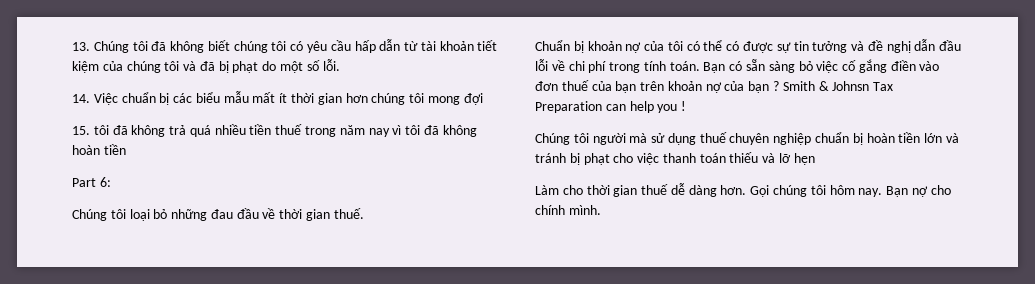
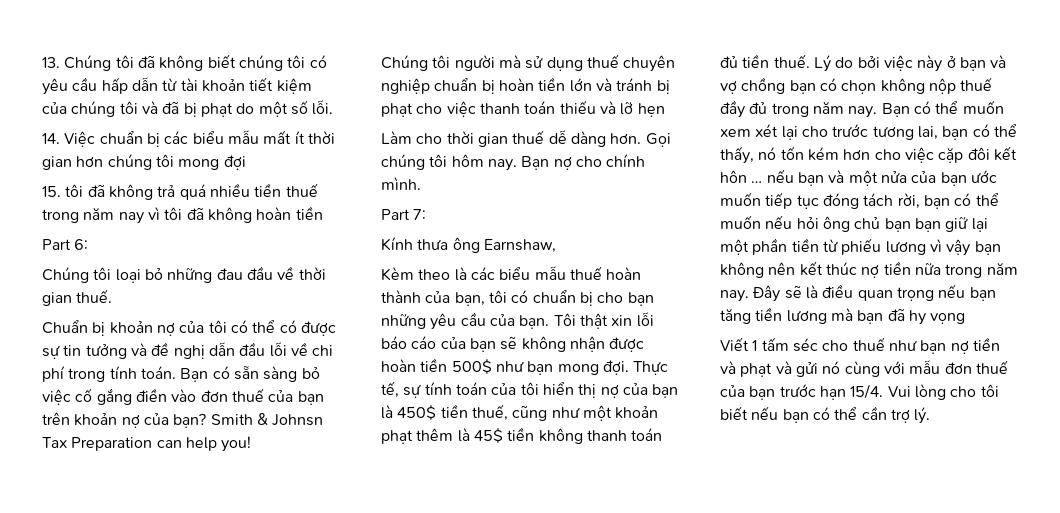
[748,81,780,93] bạn ? -> [173,413,207,428] bạn?
[657,101,687,113] you ! -> [221,436,252,452] you!
(601, 210) none -> [381,209,427,220] [381,237,556,253] [381,266,642,281] [381,290,654,306] [381,312,654,330] [381,336,645,352] [381,358,669,375] [381,381,679,398] [381,404,659,421] [381,427,663,444] [720,54,1007,72] [720,77,993,94] [720,100,1004,118] [720,124,1017,140] [720,146,1017,164] [720,169,997,186] [720,192,999,209] [720,215,988,232] [720,238,1001,256] [720,261,1018,278] [720,284,996,302] [720,307,966,325] [720,337,1000,354] [720,360,1008,377] [720,384,999,400] [720,406,931,424] // Part 7: // Kính thưa ông Earnshaw, // Kèm theo là các biểu mẫu thuế hoàn thành của bạn, tôi có chuẩn bị cho bạn những yêu cầu của bạn. Tôi thật xin lỗi báo cáo của bạn sẽ không nhận được hoàn tiền 500$ như bạn mong đợi. Thực tế, sự tính toán của tôi hiển thị nợ của bạn là 450$ tiền thuế, cũng như một khoản phạt thêm là 45$ tiền không thanh toán đủ tiền thuế. Lý do bởi việc này ở bạn và vợ chồng bạn có chọn không nộp thuế đầy đủ trong năm nay. Bạn có thể muốn xem xét lại cho trước tương lai, bạn có thể thấy, nó tốn kém hơn cho việc cặp đôi kết hôn … nếu bạn và một nửa của bạn ước muốn tiếp tục đóng tách rời, bạn có thể muốn nếu hỏi ông chủ bạn bạn giữ lại một phần tiền từ phiếu lương vì vậy bạn không nên kết thúc nợ tiền nữa trong năm nay. Đây sẽ là điều quan trọng nếu bạn tăng tiền lương mà bạn đã hy vọng // Viết 1 tấm séc cho thuế như bạn nợ tiền và phạt và gửi nó cùng với mẫu đơn thuế của bạn trước hạn 15/4. Vui lòng cho tôi biết nếu bạn có thể cần trợ lý.

